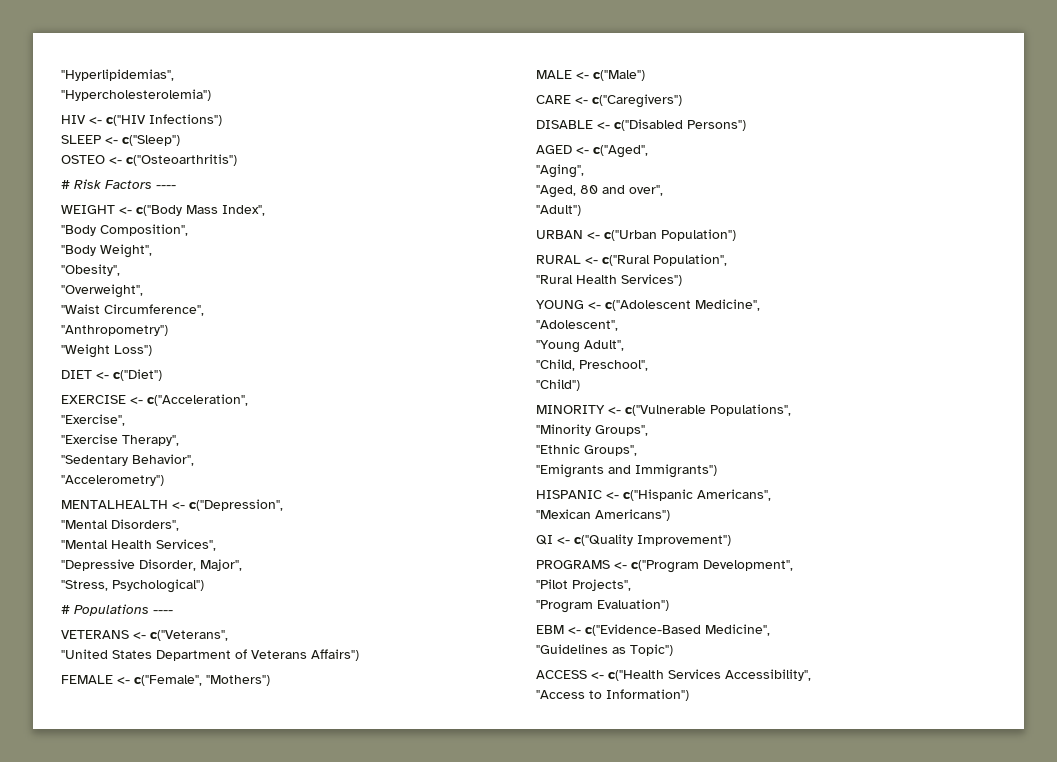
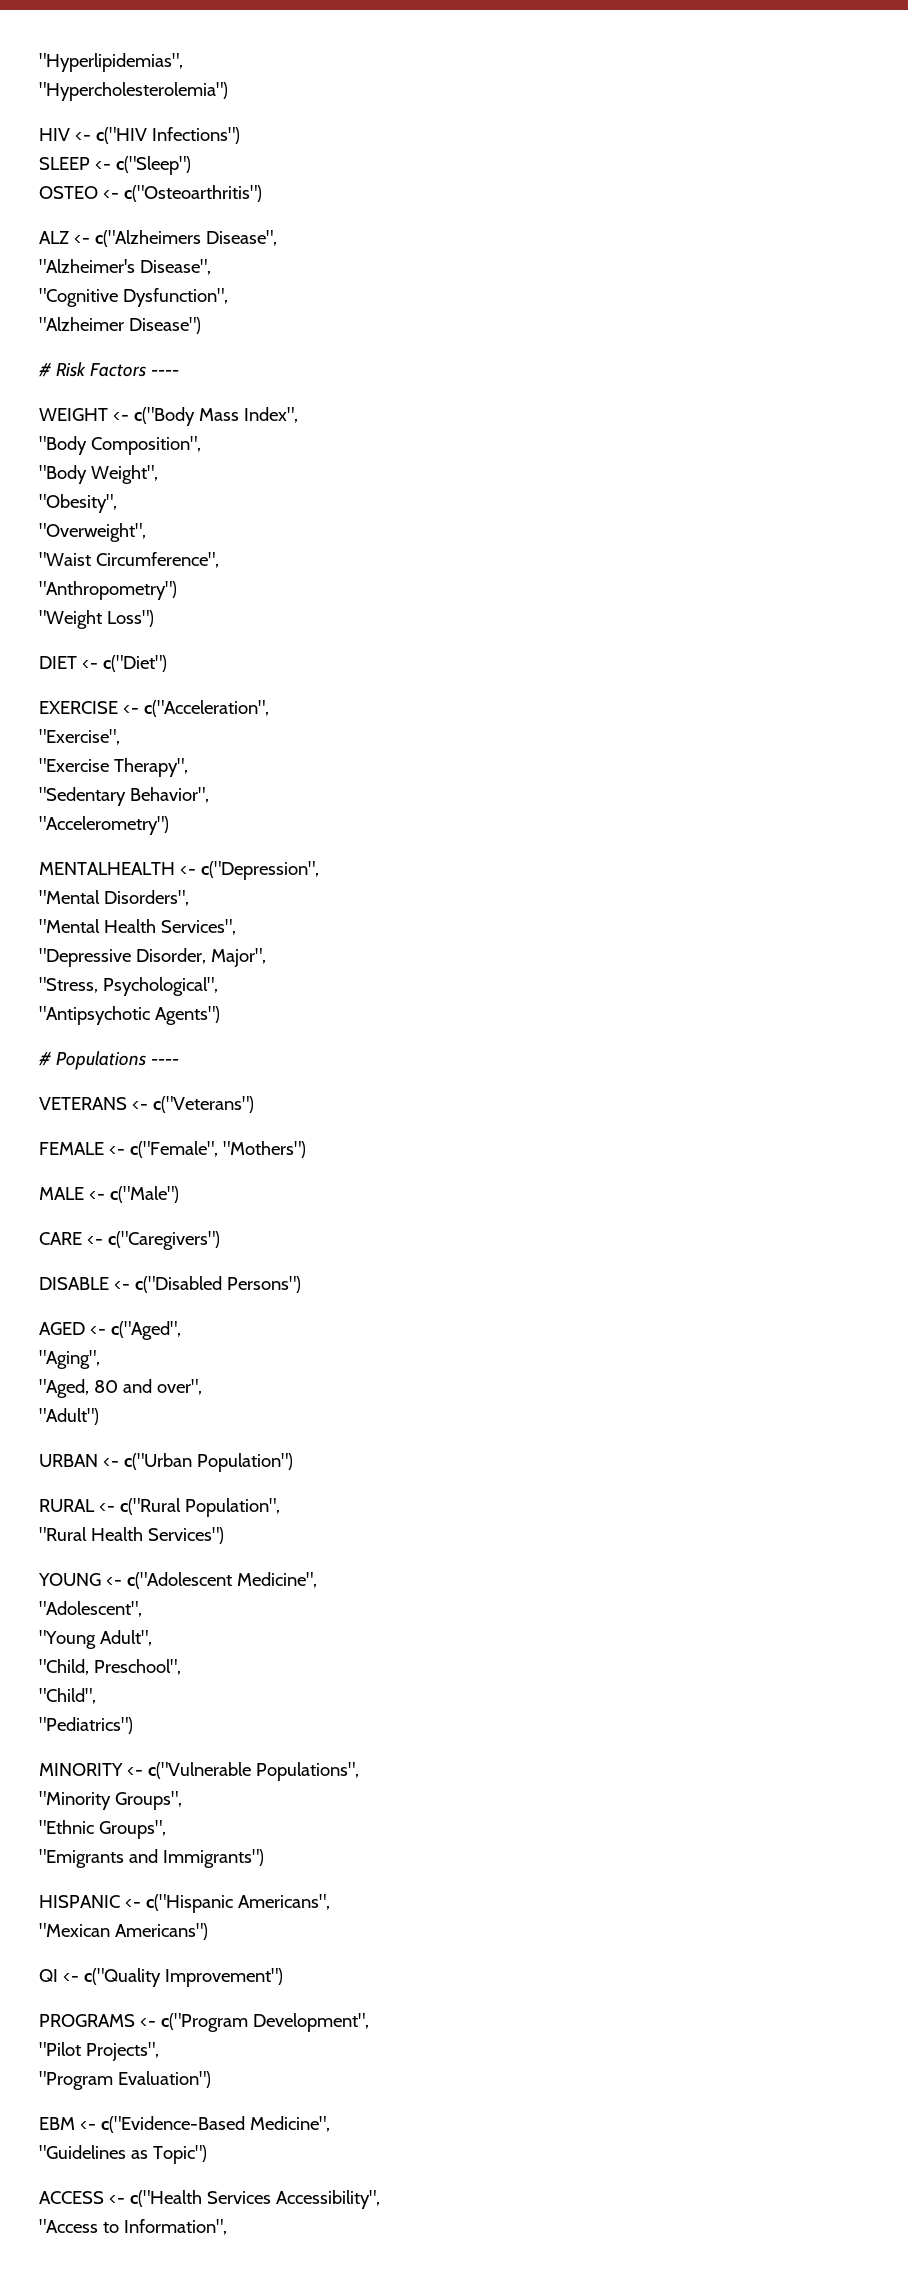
(237, 160) none -> [39,230,277,247] [39,259,211,275] [39,288,228,307] [39,317,201,334] // ALZ <- c("Alzheimers Disease", // "Alzheimer's Disease", // "Cognitive Dysfunction", // "Alzheimer Disease")
[112,579,204,593] Psychological") -> [102,977,218,996] [39,1006,220,1025] Psychological", // "Antipsychotic Agents")
[150,630,228,641] [61,649,359,661] c("Veterans", // "United States Department of Veterans Affairs") -> [152,1096,254,1113] c("Veterans")
[536,379,580,391] "Child") -> [39,1688,96,1704] [39,1717,133,1734] "Child", // "Pediatrics")
[606,689,689,701] Information") -> [123,2219,227,2235] Information",

